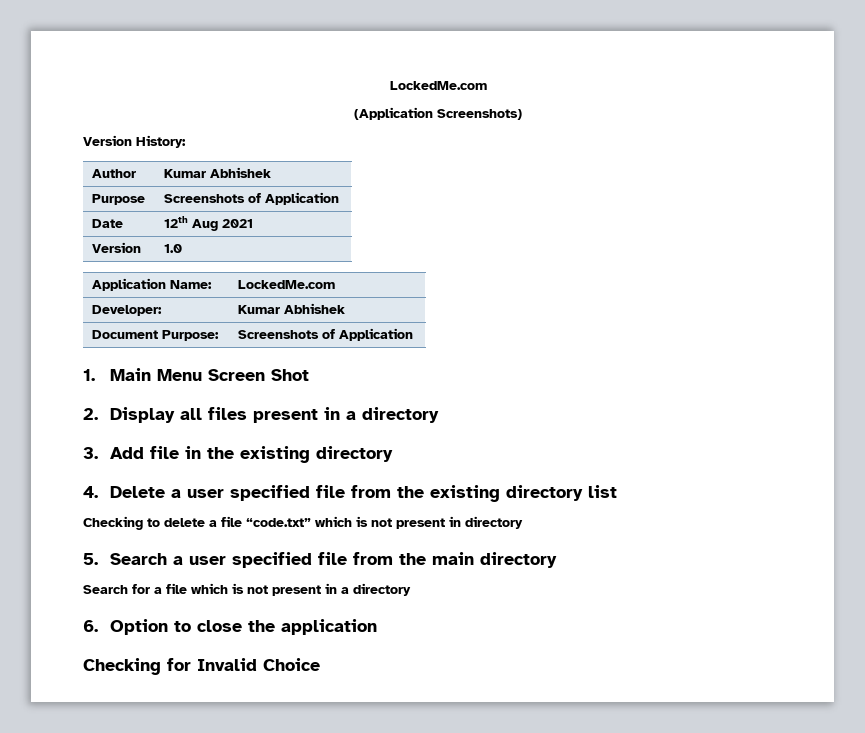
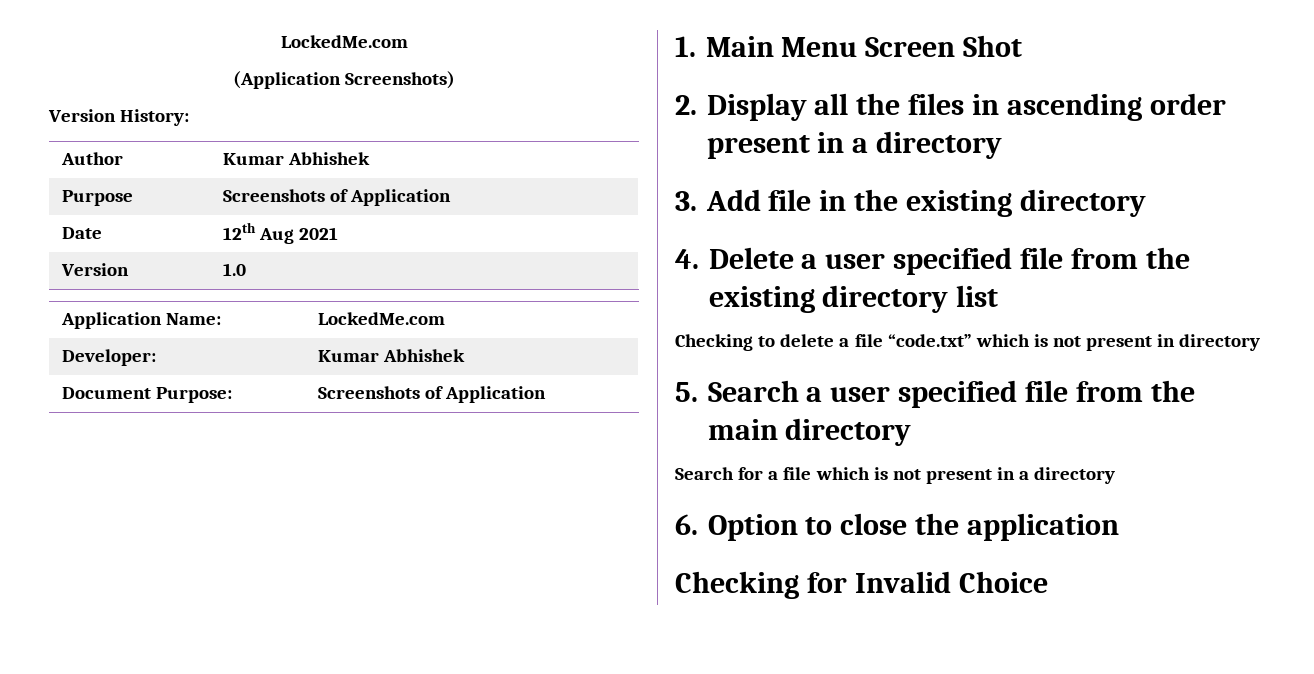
[208,407,248,420] files -> [856,93,1227,121] the files in ascending order

